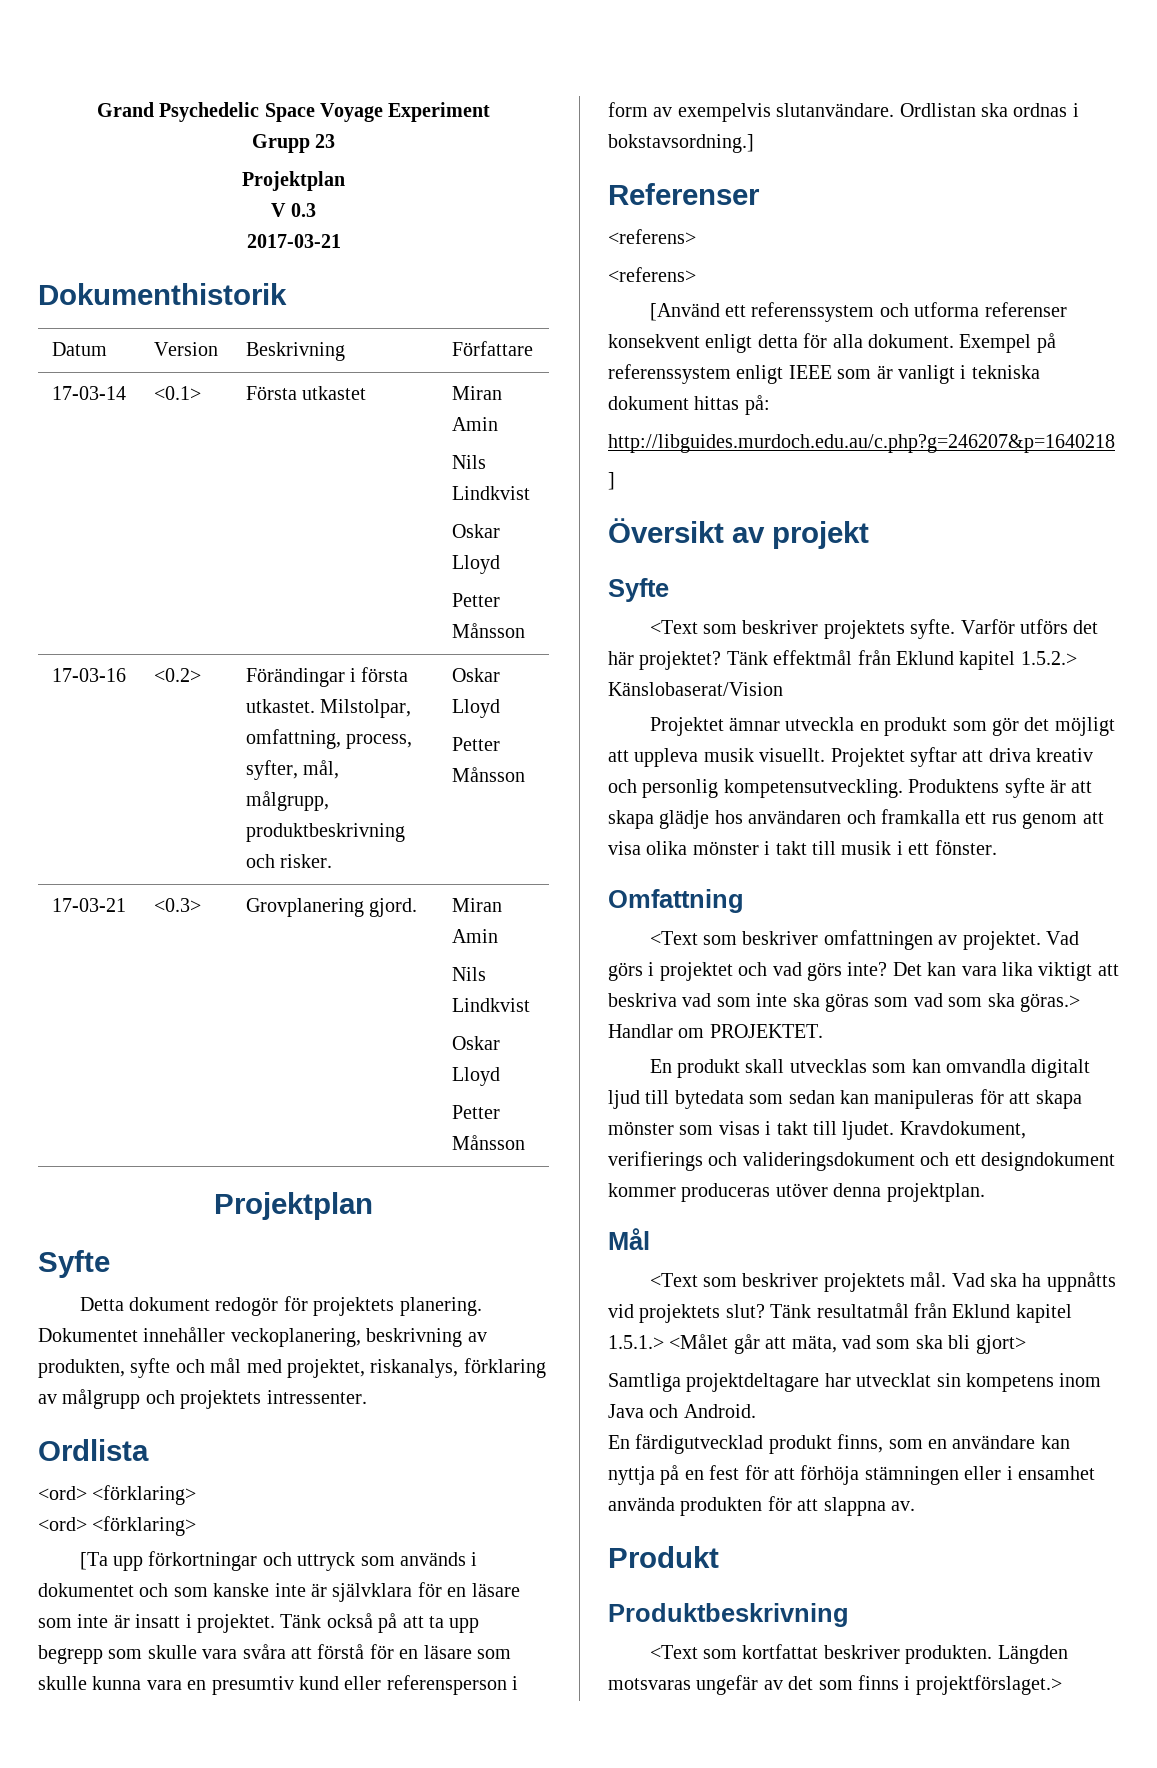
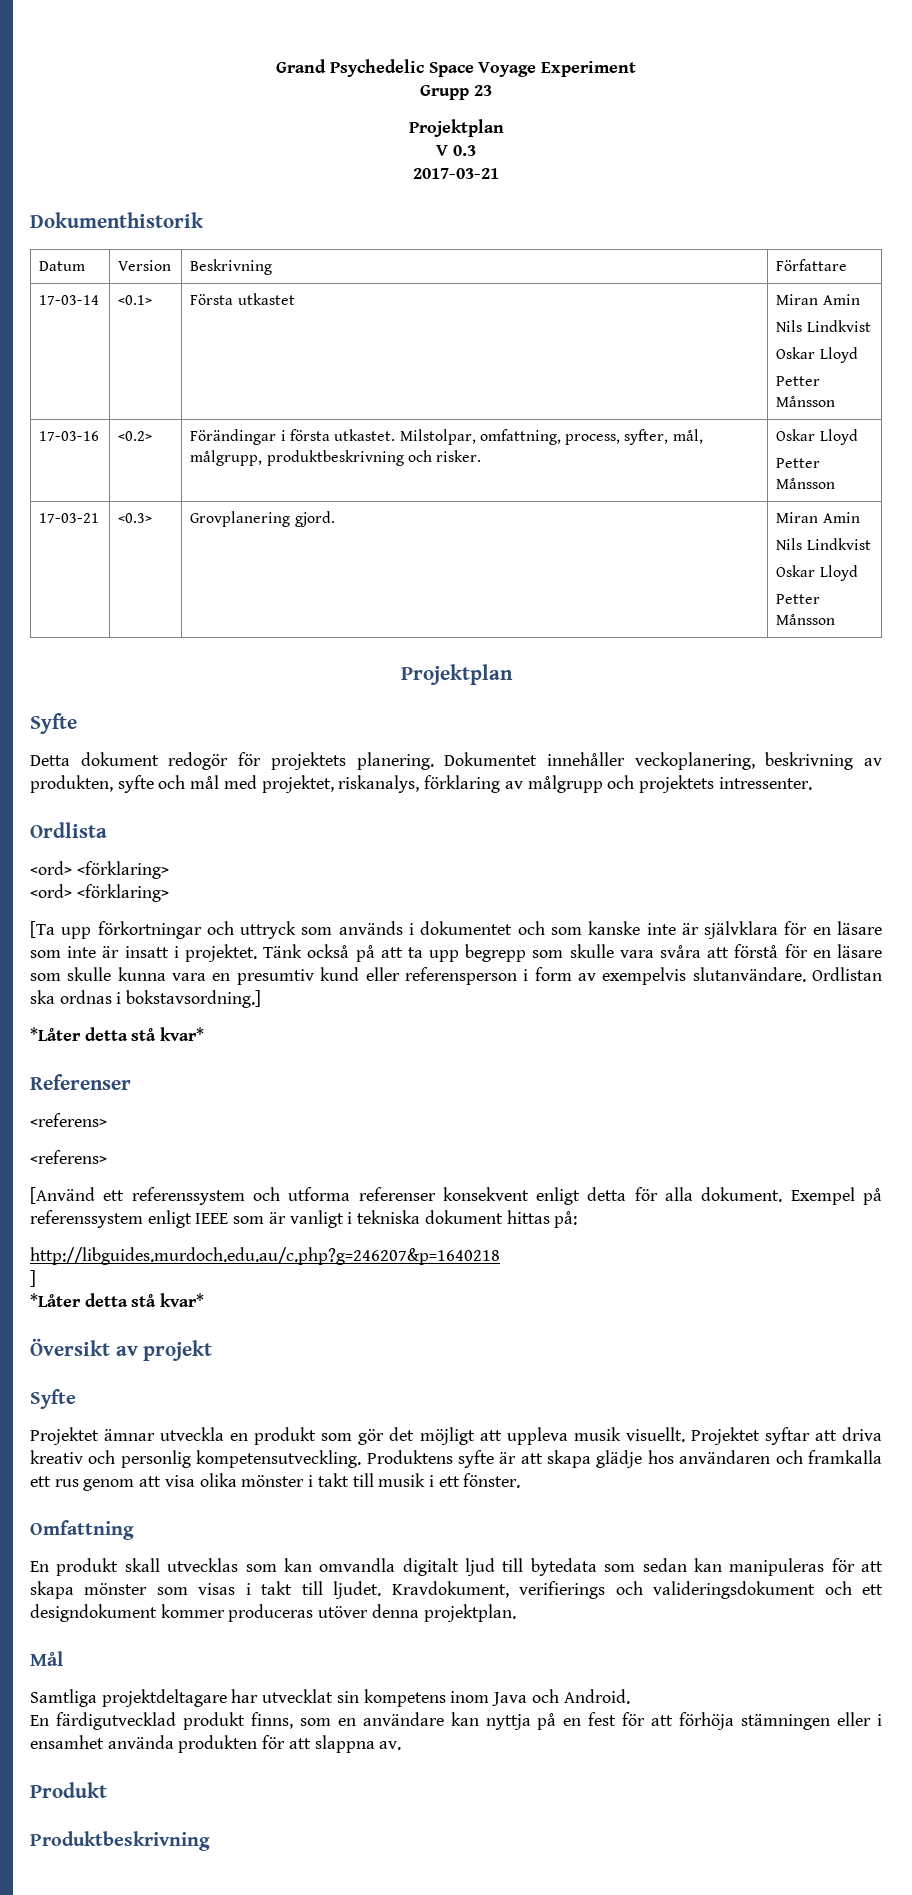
(754, 143) none -> [30,1027,205,1041] // *Låter detta stå kvar*
(615, 481) none -> [30,1293,205,1307] // *Låter detta stå kvar*
[649,619,1099,639] [608,650,1077,670] [608,682,783,696] // <Text som beskriver projektets syfte. Varför utförs det här projektet? Tänk effektmål från Eklund kapitel 1.5.2.> Känslobaserat/Vision -> (76, 1399) none
[649,930,1080,950] [608,962,1119,981] [608,993,1080,1012] [608,1024,823,1038] // <Text som beskriver omfattningen av projektet. Vad görs i projektet och vad görs inte? Det kan vara lika viktigt att beskriva vad som inte ska göras som vad som ska göras.> Handlar om PROJEKTET. -> (134, 1530) none
[649,1272,1116,1292] [608,1303,1072,1323] [608,1334,1026,1354] // <Text som beskriver projektets mål. Vad ska ha uppnåtts vid projektets slut? Tänk resultatmål från Eklund kapitel 1.5.1.> <Målet går att mäta, vad som ska bli gjort> -> (63, 1658) none
[649,1644,1068,1664] [608,1675,1062,1695] // <Text som kortfattat beskriver produkten. Längden motsvaras ungefär av det som finns i projektförslaget.> -> (210, 1841) none

